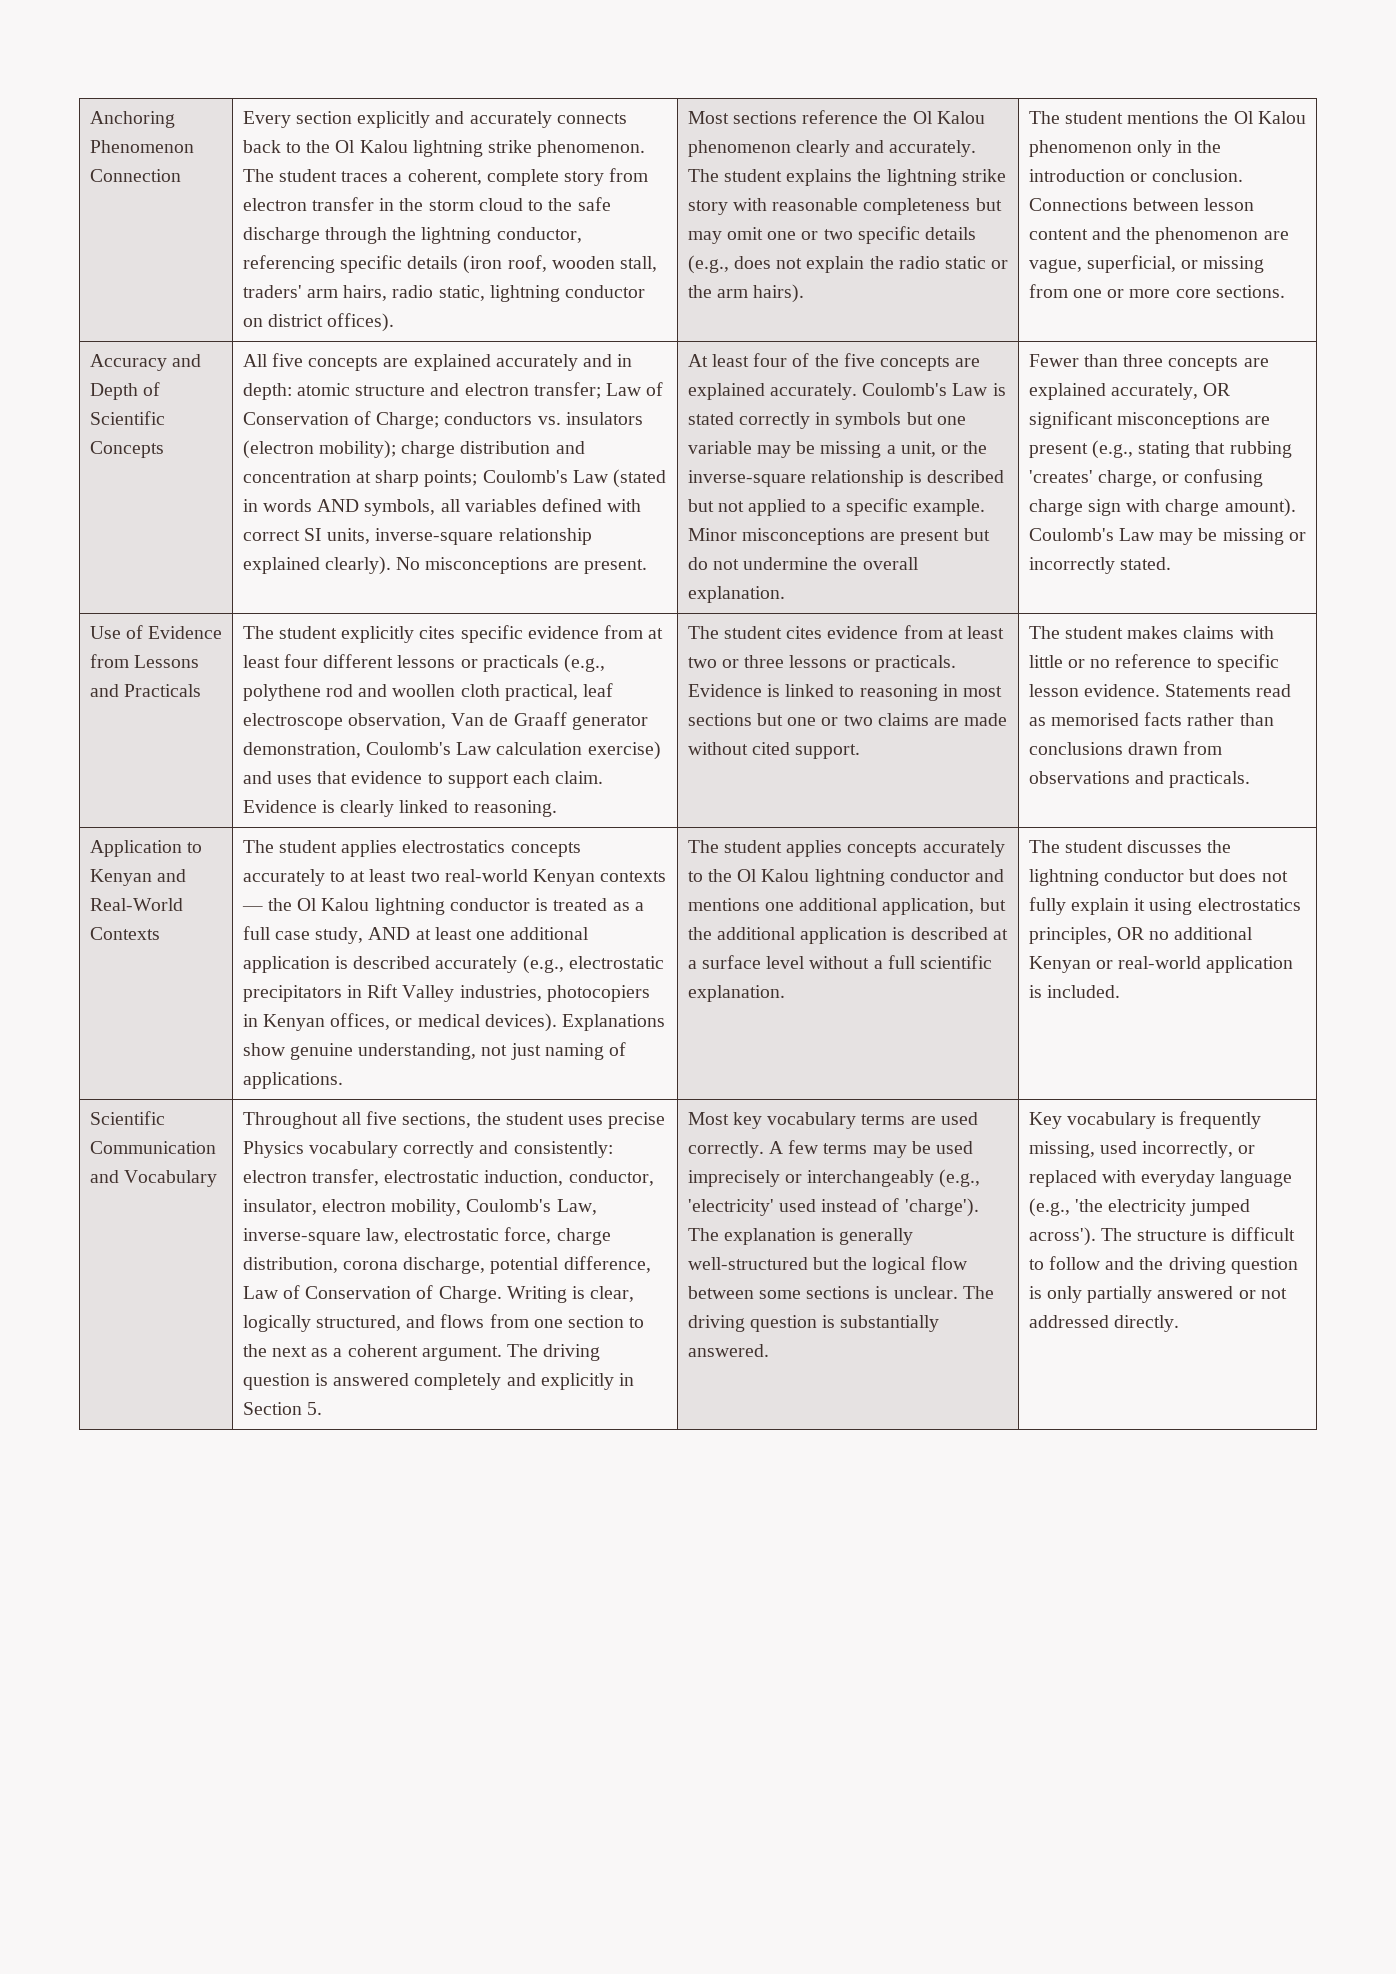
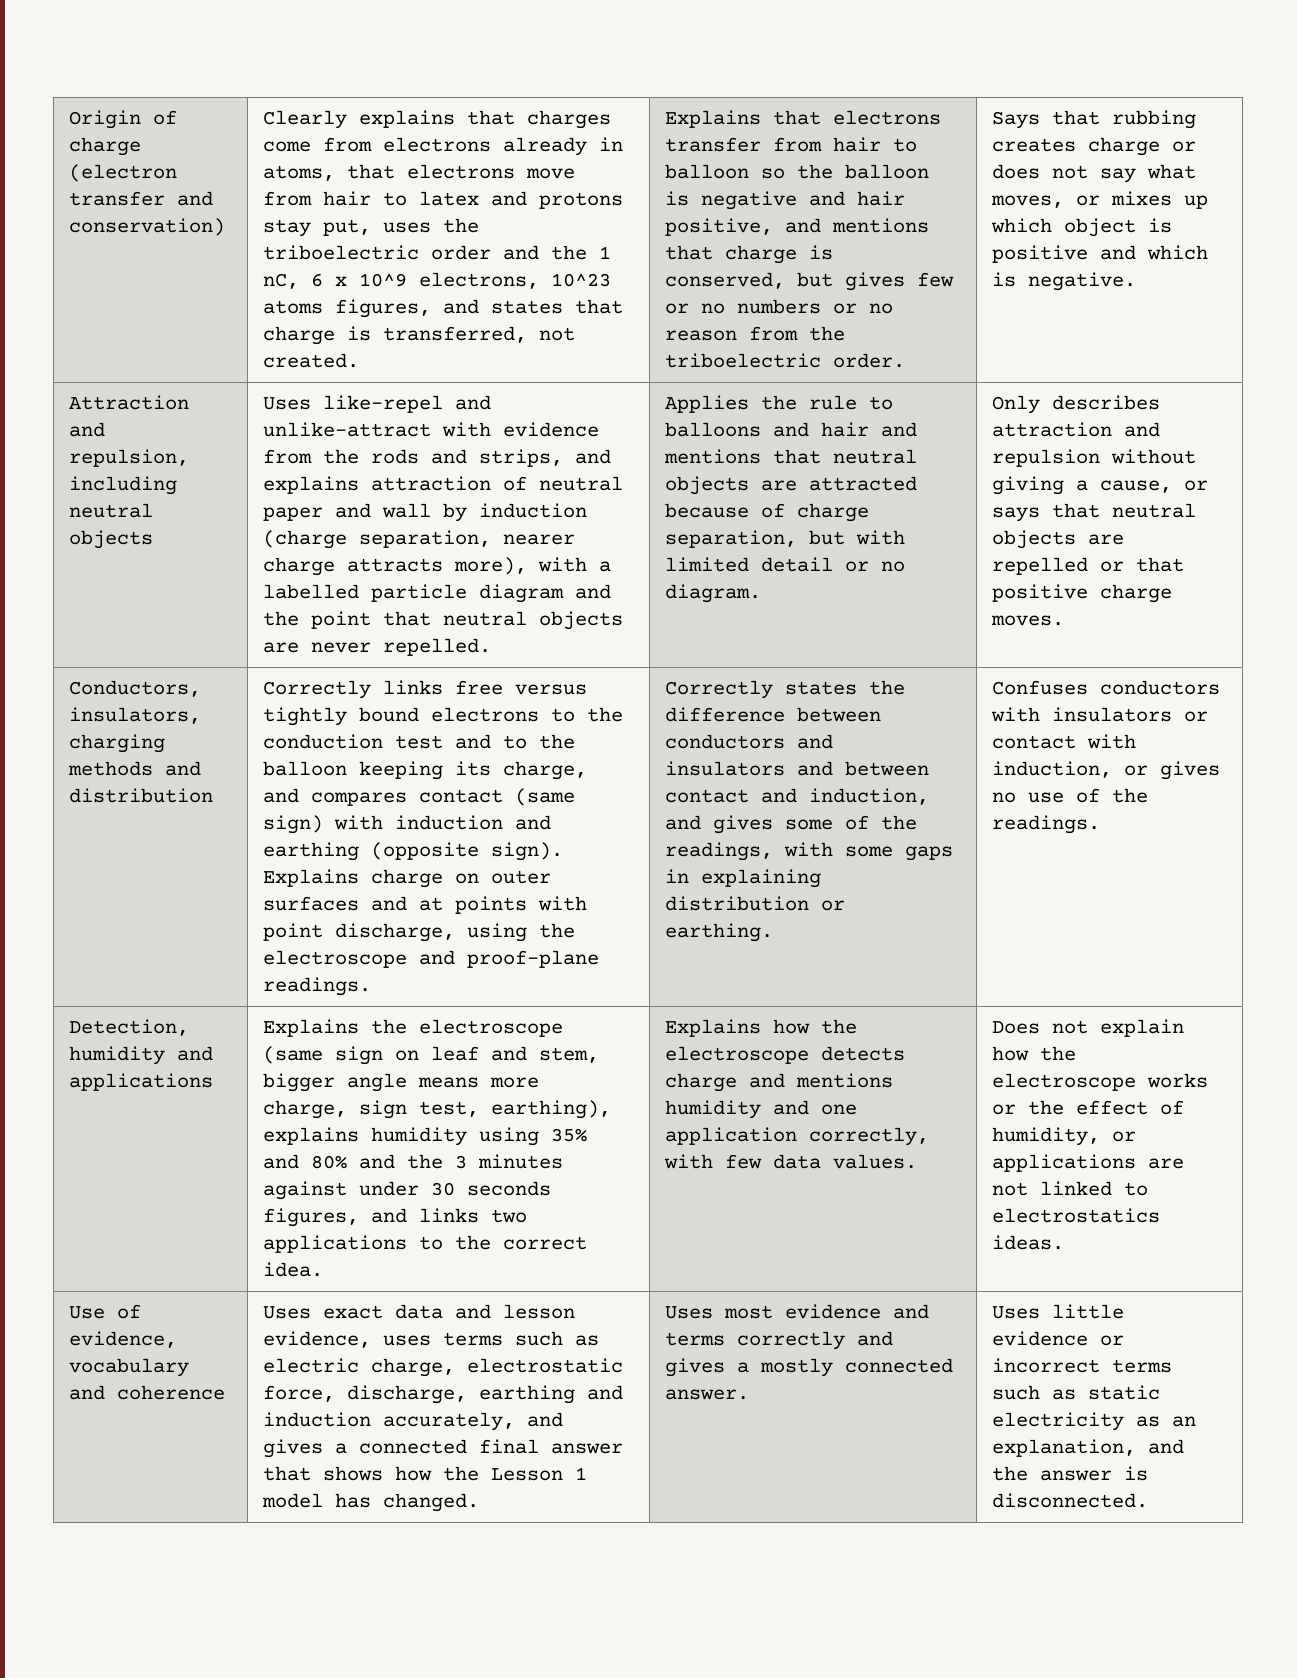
[89,111,175,128] [89,140,194,153] [89,169,181,182] [242,111,627,128] [242,140,646,157] [242,168,649,186] [242,197,611,211] [242,227,582,244] [242,255,658,274] [242,285,646,302] [242,313,395,332] [687,110,985,124] [687,140,977,157] [687,169,1006,186] [687,198,1002,215] [687,226,977,244] [687,255,1009,274] [687,284,805,303] [1028,111,1306,124] [1028,140,1222,157] [1028,169,1244,182] [1028,198,1255,211] [1028,227,1289,244] [1028,255,1265,273] [1028,284,1285,298] [89,354,201,371] [89,382,160,400] [89,411,165,425] [89,441,164,458] [242,353,633,371] [242,382,664,400] [242,411,643,429] [242,440,585,459] [242,469,667,488] [242,498,642,516] [242,528,592,545] [242,556,647,575] [687,353,981,371] [687,383,1006,400] [687,412,966,429] [687,441,988,458] [687,470,1005,487] [687,498,986,516] [687,528,990,545] [687,557,919,570] [687,586,785,603] [1028,354,1269,371] [1028,383,1231,400] [1028,411,1271,429] [1028,440,1292,459] [1028,469,1264,487] [1028,498,1296,517] [1028,528,1306,545] [1028,557,1171,574] [89,625,223,639] [89,654,199,668] [89,684,201,697] [242,625,664,643] [242,654,606,673] [242,683,614,701] [242,712,648,730] [242,741,661,760] [242,771,604,788] [242,800,557,817] [687,625,1005,639] [687,655,956,672] [687,684,1003,701] [687,713,1008,726] [687,742,861,759] [1028,626,1274,639] [1028,654,1279,672] [1028,684,1292,697] [1028,712,1274,726] [1028,741,1223,755] [1028,771,1251,788] [89,840,202,857] [89,869,186,886] [89,898,183,911] [89,927,160,940] [242,840,581,857] [242,869,667,886] [241,898,644,915] [242,926,590,944] [242,955,664,974] [242,984,650,1002] [242,1013,666,1032] [242,1042,627,1060] [242,1072,343,1089] [687,840,1005,857] [687,869,1005,886] [687,898,1006,915] [687,927,1008,944] [687,955,993,969] [687,985,785,1002] [1028,840,1232,853] [1028,869,1288,886] [1028,897,1301,915] [1028,927,1254,944] [1028,956,1294,973] [1028,985,1120,998] [89,1111,165,1125] [89,1141,216,1154] [89,1170,217,1187] [242,1111,666,1129] [242,1141,613,1158] [242,1169,654,1186] [242,1199,597,1216] [242,1227,611,1245] [242,1256,651,1274] [242,1285,635,1303] [242,1314,645,1332] [242,1344,601,1361] [242,1373,635,1390] [242,1402,322,1415] [687,1112,978,1129] [687,1140,974,1158] [687,1169,981,1188] [687,1198,979,1217] [687,1228,914,1245] [687,1256,967,1274] [687,1286,994,1299] [687,1315,940,1332] [687,1344,769,1357] [1028,1111,1262,1129] [1028,1141,1256,1158] [1028,1170,1293,1187] [1028,1198,1251,1217] [1028,1227,1295,1246] [1028,1256,1298,1274] [1028,1286,1287,1303] [1028,1315,1179,1332] Anchoring Phenomenon Connection | Every section explicitly and accurately connects back to the Ol Kalou lightning strike phenomenon. The student traces a coherent, complete story from electron transfer in the storm cloud to the safe discharge through the lightning conductor, referencing specific details (iron roof, wooden stall, traders' arm hairs, radio static, lightning conductor on district offices). | Most sections reference the Ol Kalou phenomenon clearly and accurately. The student explains the lightning strike story with reasonable completeness but may omit one or two specific details (e.g., does not explain the radio static or the arm hairs). | The student mentions the Ol Kalou phenomenon only in the introduction or conclusion. Connections between lesson content and the phenomenon are vague, superficial, or missing from one or more core sections. // Accuracy and Depth of Scientific Concepts | All five concepts are explained accurately and in depth: atomic structure and electron transfer; Law of Conservation of Charge; conductors vs. insulators (electron mobility); charge distribution and concentration at sharp points; Coulomb's Law (stated in words AND symbols, all variables defined with correct SI units, inverse-square relationship explained clearly). No misconceptions are present. | At least four of the five concepts are explained accurately. Coulomb's Law is stated correctly in symbols but one variable may be missing a unit, or the inverse-square relationship is described but not applied to a specific example. Minor misconceptions are present but do not undermine the overall explanation. | Fewer than three concepts are explained accurately, OR significant misconceptions are present (e.g., stating that rubbing 'creates' charge, or confusing charge sign with charge amount). Coulomb's Law may be missing or incorrectly stated. // Use of Evidence from Lessons and Practicals | The student explicitly cites specific evidence from at least four different lessons or practicals (e.g., polythene rod and woollen cloth practical, leaf electroscope observation, Van de Graaff generator demonstration, Coulomb's Law calculation exercise) and uses that evidence to support each claim. Evidence is clearly linked to reasoning. | The student cites evidence from at least two or three lessons or practicals. Evidence is linked to reasoning in most sections but one or two claims are made without cited support. | The student makes claims with little or no reference to specific lesson evidence. Statements read as memorised facts rather than conclusions drawn from observations and practicals. // Application to Kenyan and Real-World Contexts | The student applies electrostatics concepts accurately to at least two real-world Kenyan contexts — the Ol Kalou lightning conductor is treated as a full case study, AND at least one additional application is described accurately (e.g., electrostatic precipitators in Rift Valley industries, photocopiers in Kenyan offices, or medical devices). Explanations show genuine understanding, not just naming of applications. | The student applies concepts accurately to the Ol Kalou lightning conductor and mentions one additional application, but the additional application is described at a surface level without a full scientific explanation. | The student discusses the lightning conductor but does not fully explain it using electrostatics principles, OR no additional Kenyan or real-world application is included. // Scientific Communication and Vocabulary | Throughout all five sections, the student uses precise Physics vocabulary correctly and consistently: electron transfer, electrostatic induction, conductor, insulator, electron mobility, Coulomb's Law, inverse-square law, electrostatic force, charge distribution, corona discharge, potential difference, Law of Conservation of Charge. Writing is clear, logically structured, and flows from one section to the next as a coherent argument. The driving question is answered completely and explicitly in Section 5. | Most key vocabulary terms are used correctly. A few terms may be used imprecisely or interchangeably (e.g., 'electricity' used instead of 'charge'). The explanation is generally well-structured but the logical flow between some sections is unclear. The driving question is substantially answered. | Key vocabulary is frequently missing, used incorrectly, or replaced with everyday language (e.g., 'the electricity jumped across'). The structure is difficult to follow and the driving question is only partially answered or not addressed directly. -> [68,110,177,129] [68,137,141,156] [68,164,177,182] [68,191,213,206] [68,218,225,236] [262,110,611,129] [262,137,623,156] [262,164,575,181] [262,191,623,209] [262,218,479,237] [262,245,611,260] [262,272,611,289] [262,299,623,318] [262,326,575,345] [262,353,359,368] [664,110,941,128] [664,137,917,152] [664,164,929,179] [664,191,905,210] [664,218,929,236] [664,245,833,264] [664,272,954,291] [664,299,893,314] [664,326,845,341] [664,353,905,368] [991,110,1196,129] [991,137,1196,156] [991,164,1196,183] [990,191,1208,209] [990,218,1172,237] [991,245,1208,263] [991,272,1136,291] [68,395,189,410] [68,422,105,437] [68,449,189,467] [68,476,177,495] [68,503,153,518] [68,530,153,549] [262,395,491,413] [262,422,599,437] [262,449,611,467] [262,476,623,494] [262,503,587,522] [262,530,575,549] [262,557,611,576] [262,584,611,603] [262,611,623,630] [262,638,491,656] [664,395,893,413] [664,422,917,437] [663,449,917,464] [664,476,917,495] [664,503,869,522] [664,530,905,548] [664,557,905,572] [664,584,761,603] [991,395,1160,414] [991,422,1160,437] [991,449,1196,467] [991,476,1208,495] [991,503,1196,522] [991,530,1124,549] [991,557,1184,575] [991,584,1172,603] [990,615,1064,626] [68,680,201,697] [68,707,201,724] [68,734,165,753] [67,761,201,776] [68,788,213,803] [262,680,587,699] [262,707,623,726] [262,734,575,749] [262,761,587,780] [262,788,575,806] [262,815,551,834] [262,842,563,861] [262,869,551,888] [262,896,587,914] [262,923,575,942] [262,950,599,968] [262,977,371,996] [664,680,905,699] [664,707,881,722] [664,734,833,749] [664,761,929,776] [664,788,929,805] [664,815,917,834] [664,842,953,861] [664,869,821,888] [664,896,845,911] [664,923,773,942] [991,680,1220,695] [990,707,1208,722] [991,734,1136,749] [991,761,1220,780] [991,788,1148,803] [991,815,1100,834] [68,1019,189,1036] [68,1046,213,1065] [68,1073,213,1091] [262,1019,563,1037] [262,1046,599,1065] [262,1073,539,1092] [262,1100,611,1119] [262,1127,587,1146] [262,1154,563,1169] [262,1181,551,1200] [262,1208,527,1227] [262,1235,587,1253] [262,1262,323,1277] [664,1019,857,1037] [664,1046,905,1064] [664,1073,893,1092] [664,1100,857,1119] [664,1127,929,1146] [663,1154,917,1169] [991,1019,1184,1037] [991,1046,1076,1061] [991,1073,1208,1091] [991,1100,1184,1115] [991,1127,1136,1146] [991,1154,1184,1172] [991,1181,1148,1196] [991,1208,1160,1223] [991,1235,1064,1250] [68,1304,141,1319] [68,1331,177,1348] [68,1358,189,1377] [68,1385,225,1400] [262,1304,575,1319] [262,1331,599,1348] [262,1358,623,1377] [262,1385,623,1404] [262,1412,563,1431] [262,1439,623,1458] [262,1466,587,1481] [261,1493,479,1512] [664,1304,929,1319] [664,1331,893,1350] [664,1358,953,1377] [664,1389,749,1400] [991,1304,1124,1319] [991,1331,1124,1346] [991,1358,1172,1373] [991,1385,1160,1400] [991,1412,1196,1431] [991,1439,1184,1457] [991,1466,1148,1481] [991,1493,1148,1508] Origin of charge (electron transfer and conservation) | Clearly explains that charges come from electrons already in atoms, that electrons move from hair to latex and protons stay put, uses the triboelectric order and the 1 nC, 6 x 10^9 electrons, 10^23 atoms figures, and states that charge is transferred, not created. | Explains that electrons transfer from hair to balloon so the balloon is negative and hair positive, and mentions that charge is conserved, but gives few or no numbers or no reason from the triboelectric order. | Says that rubbing creates charge or does not say what moves, or mixes up which object is positive and which is negative. // Attraction and repulsion, including neutral objects | Uses like-repel and unlike-attract with evidence from the rods and strips, and explains attraction of neutral paper and wall by induction (charge separation, nearer charge attracts more), with a labelled particle diagram and the point that neutral objects are never repelled. | Applies the rule to balloons and hair and mentions that neutral objects are attracted because of charge separation, but with limited detail or no diagram. | Only describes attraction and repulsion without giving a cause, or says that neutral objects are repelled or that positive charge moves. // Conductors, insulators, charging methods and distribution | Correctly links free versus tightly bound electrons to the conduction test and to the balloon keeping its charge, and compares contact (same sign) with induction and earthing (opposite sign). Explains charge on outer surfaces and at points with point discharge, using the electroscope and proof-plane readings. | Correctly states the difference between conductors and insulators and between contact and induction, and gives some of the readings, with some gaps in explaining distribution or earthing. | Confuses conductors with insulators or contact with induction, or gives no use of the readings. // Detection, humidity and applications | Explains the electroscope (same sign on leaf and stem, bigger angle means more charge, sign test, earthing), explains humidity using 35% and 80% and the 3 minutes against under 30 seconds figures, and links two applications to the correct idea. | Explains how the electroscope detects charge and mentions humidity and one application correctly, with few data values. | Does not explain how the electroscope works or the effect of humidity, or applications are not linked to electrostatics ideas. // Use of evidence, vocabulary and coherence | Uses exact data and lesson evidence, uses terms such as electric charge, electrostatic force, discharge, earthing and induction accurately, and gives a connected final answer that shows how the Lesson 1 model has changed. | Uses most evidence and terms correctly and gives a mostly connected answer. | Uses little evidence or incorrect terms such as static electricity as an explanation, and the answer is disconnected.

